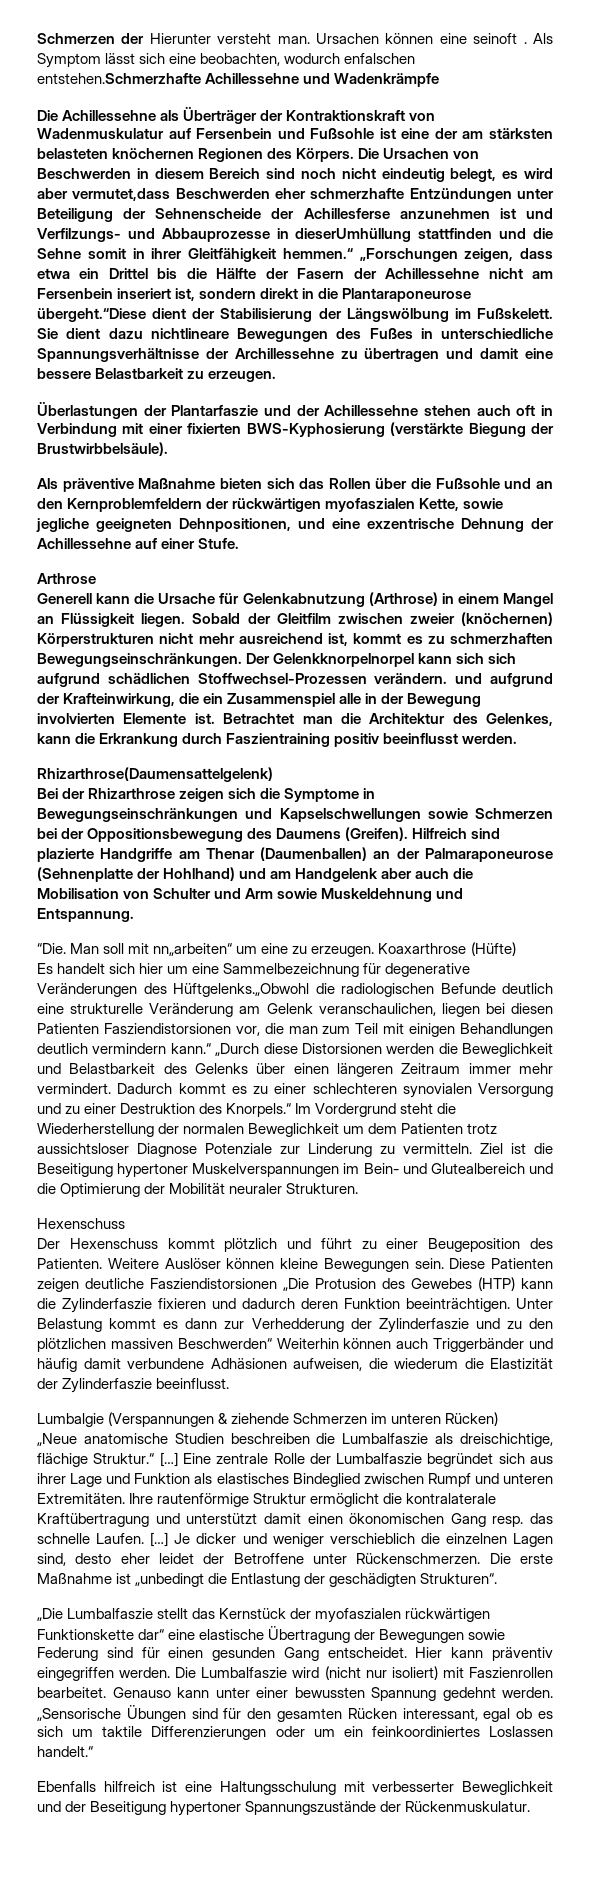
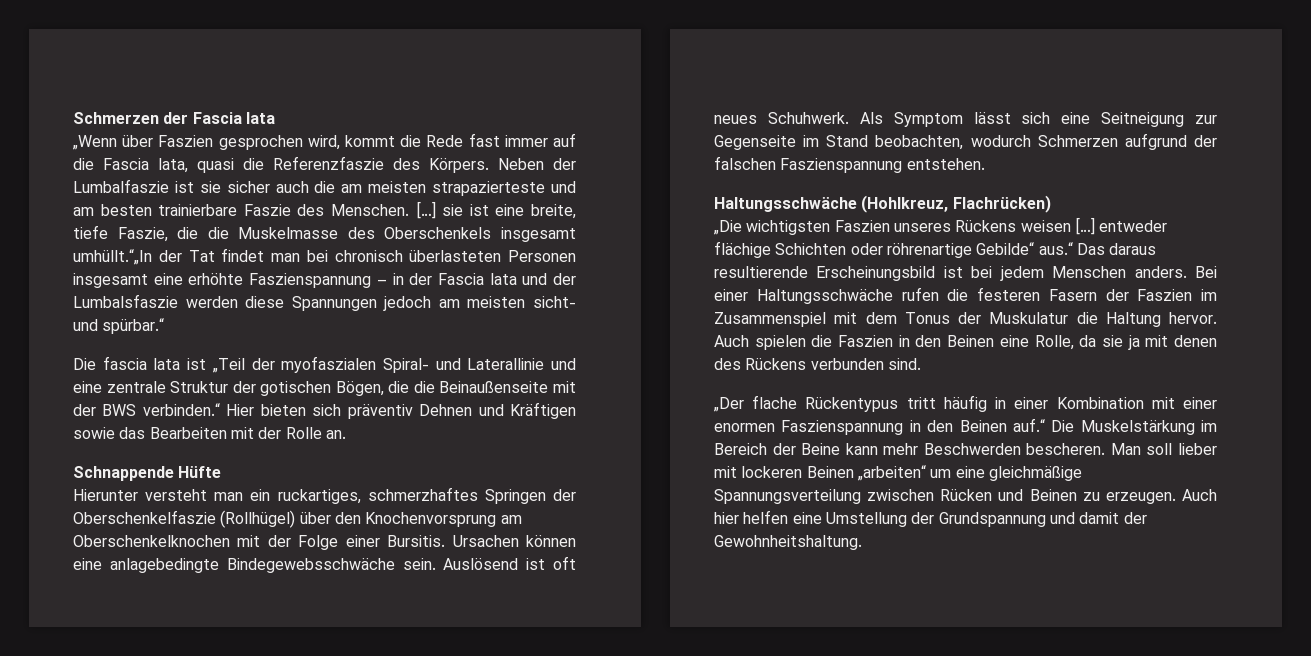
[149,33,527,44] Hierunter versteht man. Ursachen können eine seinoft . -> [192,112,275,124] [72,133,576,150] [73,156,576,173] [73,179,577,196] [73,201,577,219] [73,225,576,242] [73,248,576,265] [73,273,576,288] [73,294,576,311] [73,318,165,334] [73,356,576,373] [73,381,576,396] [73,402,577,419] [73,427,346,439] [73,466,222,481] [73,487,576,504] [73,510,522,528] [73,535,576,550] [73,556,576,573] [714,112,849,124] Fascia lata // „Wenn über Faszien gesprochen wird, kommt die Rede fast immer auf die Fascia lata, quasi die Referenzfaszie des Körpers. Neben der Lumbalfaszie ist sie sicher auch die am meisten strapazierteste und am besten trainierbare Faszie des Menschen. […] sie ist eine breite, tiefe Faszie, die die Muskelmasse des Oberschenkels insgesamt umhüllt.“„In der Tat findet man bei chronisch überlasteten Personen insgesamt eine erhöhte Faszienspannung – in der Fascia lata und der Lumbalsfaszie werden diese Spannungen jedoch am meisten sicht- und spürbar.“ // Die fascia lata ist „Teil der myofaszialen Spiral- und Laterallinie und eine zentrale Struktur der gotischen Bögen, die die Beinaußenseite mit der BWS verbinden.“ Hier bieten sich präventiv Dehnen und Kräftigen sowie das Bearbeiten mit der Rolle an. // Schnappende Hüfte // Hierunter versteht man ein ruckartiges, schmerzhaftes Springen der Oberschenkelfaszie (Rollhügel) über den Knochenvorsprung am Oberschenkelknochen mit der Folge einer Bursitis. Ursachen können eine anlagebedingte Bindegewebsschwäche sein. Auslösend ist oft neues Schuhwerk.
[200,53,416,66] [37,73,440,87] [37,106,436,124] [37,128,553,139] [37,148,480,162] [37,168,554,182] [37,188,554,202] [37,208,554,222] [37,228,553,242] [37,248,553,262] [37,268,553,279] [37,288,472,302] [37,308,554,322] [37,328,553,342] [37,348,554,362] [37,368,277,382] [37,401,554,419] [37,422,554,437] [37,442,168,456] [37,478,553,492] [37,498,504,512] [36,518,554,532] [37,538,240,549] [37,573,96,584] [37,592,554,607] [37,612,553,627] [37,633,553,647] [37,653,517,667] [37,673,553,687] [37,693,482,707] [37,713,553,726] [37,733,518,747] [37,767,273,782] [37,788,376,802] [37,808,553,822] [37,827,501,842] [37,847,553,862] [37,867,474,882] [37,888,464,902] [37,908,134,922] [37,942,516,957] [37,963,471,977] [37,983,553,997] [37,1003,553,1017] [37,1023,554,1037] [37,1043,553,1057] [37,1063,553,1077] [37,1083,553,1098] [37,1103,457,1117] [37,1123,498,1137] [37,1143,553,1157] [37,1163,554,1178] [37,1183,359,1197] [37,1218,125,1229] [37,1238,553,1252] [37,1258,553,1272] [37,1277,553,1292] [37,1298,553,1313] [37,1318,554,1333] [37,1338,554,1352] [37,1358,553,1372] [37,1378,230,1393] [37,1412,499,1427] [37,1433,554,1447] [37,1452,553,1467] [37,1473,553,1487] [37,1493,497,1507] [37,1513,553,1527] [37,1532,553,1547] [37,1553,553,1566] [37,1573,498,1587] [37,1608,491,1623] [37,1626,506,1643] [37,1647,553,1661] [37,1666,553,1681] [37,1687,553,1701] [37,1705,554,1722] [37,1726,553,1740] [37,1746,93,1757] [37,1781,553,1795] [37,1801,531,1816] beobachten, wodurch enfalschen entstehen.Schmerzhafte Achillessehne und Wadenkrämpfe // Die Achillessehne als Überträger der Kontraktionskraft von Wadenmuskulatur auf Fersenbein und Fußsohle ist eine der am stärksten belasteten knöchernen Regionen des Körpers. Die Ursachen von Beschwerden in diesem Bereich sind noch nicht eindeutig belegt, es wird aber vermutet,dass Beschwerden eher schmerzhafte Entzündungen unter Beteiligung der Sehnenscheide der Achillesferse anzunehmen ist und Verfilzungs- und Abbauprozesse in dieserUmhüllung stattfinden und die Sehne somit in ihrer Gleitfähigkeit hemmen.“ „Forschungen zeigen, dass etwa ein Drittel bis die Hälfte der Fasern der Achillessehne nicht am Fersenbein inseriert ist, sondern direkt in die Plantaraponeurose übergeht.“Diese dient der Stabilisierung der Längswölbung im Fußskelett. Sie dient dazu nichtlineare Bewegungen des Fußes in unterschiedliche Spannungsverhältnisse der Archillessehne zu übertragen und damit eine bessere Belastbarkeit zu erzeugen. // Überlastungen der Plantarfaszie und der Achillessehne stehen auch oft in Verbindung mit einer fixierten BWS-Kyphosierung (verstärkte Biegung der Brustwirbbelsäule). // Als präventive Maßnahme bieten sich das Rollen über die Fußsohle und an den Kernproblemfeldern der rückwärtigen myofaszialen Kette, sowie jegliche geeigneten Dehnpositionen, und eine exzentrische Dehnung der Achillessehne auf einer Stufe. // Arthrose // Generell kann die Ursache für Gelenkabnutzung (Arthrose) in einem Mangel an Flüssigkeit liegen. Sobald der Gleitfilm zwischen zweier (knöchernen) Körperstrukturen nicht mehr ausreichend ist, kommt es zu schmerzhaften Bewegungseinschränkungen. Der Gelenkknorpelnorpel kann sich sich aufgrund schädlichen Stoffwechsel-Prozessen verändern. und aufgrund der Krafteinwirkung, die ein Zusammenspiel alle in der Bewegung involvierten Elemente ist. Betrachtet man die Architektur des Gelenkes, kann die Erkrankung durch Faszientraining positiv beeinflusst werden. // Rhizarthrose(Daumensattelgelenk) // Bei der Rhizarthrose zeigen sich die Symptome in Bewegungseinschränkungen und Kapselschwellungen sowie Schmerzen bei der Oppositionsbewegung des Daumens (Greifen). Hilfreich sind plazierte Handgriffe am Thenar (Daumenballen) an der Palmaraponeurose (Sehnenplatte der Hohlhand) und am Handgelenk aber auch die Mobilisation von Schulter und Arm sowie Muskeldehnung und Entspannung. // “Die. Man soll mit nn„arbeiten“ um eine zu erzeugen. Koaxarthrose (Hüfte) // Es handelt sich hier um eine Sammelbezeichnung für degenerative Veränderungen des Hüftgelenks.„Obwohl die radiologischen Befunde deutlich eine strukturelle Veränderung am Gelenk veranschaulichen, liegen bei diesen Patienten Fasziendistorsionen vor, die man zum Teil mit einigen Behandlungen deutlich vermindern kann.“ „Durch diese Distorsionen werden die Beweglichkeit und Belastbarkeit des Gelenks über einen längeren Zeitraum immer mehr vermindert. Dadurch kommt es zu einer schlechteren synovialen Versorgung und zu einer Destruktion des Knorpels.“ Im Vordergrund steht die Wiederherstellung der normalen Beweglichkeit um dem Patienten trotz aussichtsloser Diagnose Potenziale zur Linderung zu vermitteln. Ziel ist die Beseitigung hypertoner Muskelverspannungen im Bein- und Glutealbereich und die Optimierung der Mobilität neuraler Strukturen. // Hexenschuss // Der Hexenschuss kommt plötzlich und führt zu einer Beugeposition des Patienten. Weitere Auslöser können kleine Bewegungen sein. Diese Patienten zeigen deutliche Fasziendistorsionen „Die Protusion des Gewebes (HTP) kann die Zylinderfaszie fixieren und dadurch deren Funktion beeinträchtigen. Unter Belastung kommt es dann zur Verhedderung der Zylinderfaszie und zu den plötzlichen massiven Beschwerden“ Weiterhin können auch Triggerbänder und häufig damit verbundene Adhäsionen aufweisen, die wiederum die Elastizität der Zylinderfaszie beeinflusst. // Lumbalgie (Verspannungen & ziehende Schmerzen im unteren Rücken) // „Neue anatomische Studien beschreiben die Lumbalfaszie als dreischichtige, flächige Struktur.“ […] Eine zentrale Rolle der Lumbalfaszie begründet sich aus ihrer Lage und Funktion als elastisches Bindeglied zwischen Rumpf und unteren Extremitäten. Ihre rautenförmige Struktur ermöglicht die kontralaterale Kraftübertragung und unterstützt damit einen ökonomischen Gang resp. das schnelle Laufen. […] Je dicker und weniger verschieblich die einzelnen Lagen sind, desto eher leidet der Betroffene unter Rückenschmerzen. Die erste Maßnahme ist „unbedingt die Entlastung der geschädigten Strukturen“. // „Die Lumbalfaszie stellt das Kernstück der myofaszialen rückwärtigen Funktionskette dar“ eine elastische Übertragung der Bewegungen sowie Federung sind für einen gesunden Gang entscheidet. Hier kann präventiv eingegriffen werden. Die Lumbalfaszie wird (nicht nur isoliert) mit Faszienrollen bearbeitet. Genauso kann unter einer bewussten Spannung gedehnt werden. „Sensorische Übungen sind für den gesamten Rücken interessant, egal ob es sich um taktile Differenzierungen oder um ein feinkoordiniertes Loslassen handelt.“ // Ebenfalls hilfreich ist eine Haltungsschulung mit verbesserter Beweglichkeit und der Beseitigung hypertoner Spannungszustände der Rückenmuskulatur. -> [1101,112,1217,127] [714,133,1217,150] [714,156,985,173] [714,195,1051,213] [713,217,1168,235] [714,241,1157,258] [714,266,1217,281] [714,287,1217,304] [714,312,1217,327] [714,335,1217,350] [714,358,921,370] [713,395,1217,412] [714,418,1217,435] [714,443,1217,455] [714,465,1082,481] [714,489,1217,504] [714,510,1147,527] [714,535,862,550] Seitneigung zur Gegenseite im Stand beobachten, wodurch Schmerzen aufgrund der falschen Faszienspannung entstehen. // Haltungsschwäche (Hohlkreuz, Flachrücken) // „Die wichtigsten Faszien unseres Rückens weisen […] entweder flächige Schichten oder röhrenartige Gebilde“ aus.“ Das daraus resultierende Erscheinungsbild ist bei jedem Menschen anders. Bei einer Haltungsschwäche rufen die festeren Fasern der Faszien im Zusammenspiel mit dem Tonus der Muskulatur die Haltung hervor. Auch spielen die Faszien in den Beinen eine Rolle, da sie ja mit denen des Rückens verbunden sind. // „Der flache Rückentypus tritt häufig in einer Kombination mit einer enormen Faszienspannung in den Beinen auf.“ Die Muskelstärkung im Bereich der Beine kann mehr Beschwerden bescheren. Man soll lieber mit lockeren Beinen „arbeiten“ um eine gleichmäßige Spannungsverteilung zwischen Rücken und Beinen zu erzeugen. Auch hier helfen eine Umstellung der Grundspannung und damit der Gewohnheitshaltung.

